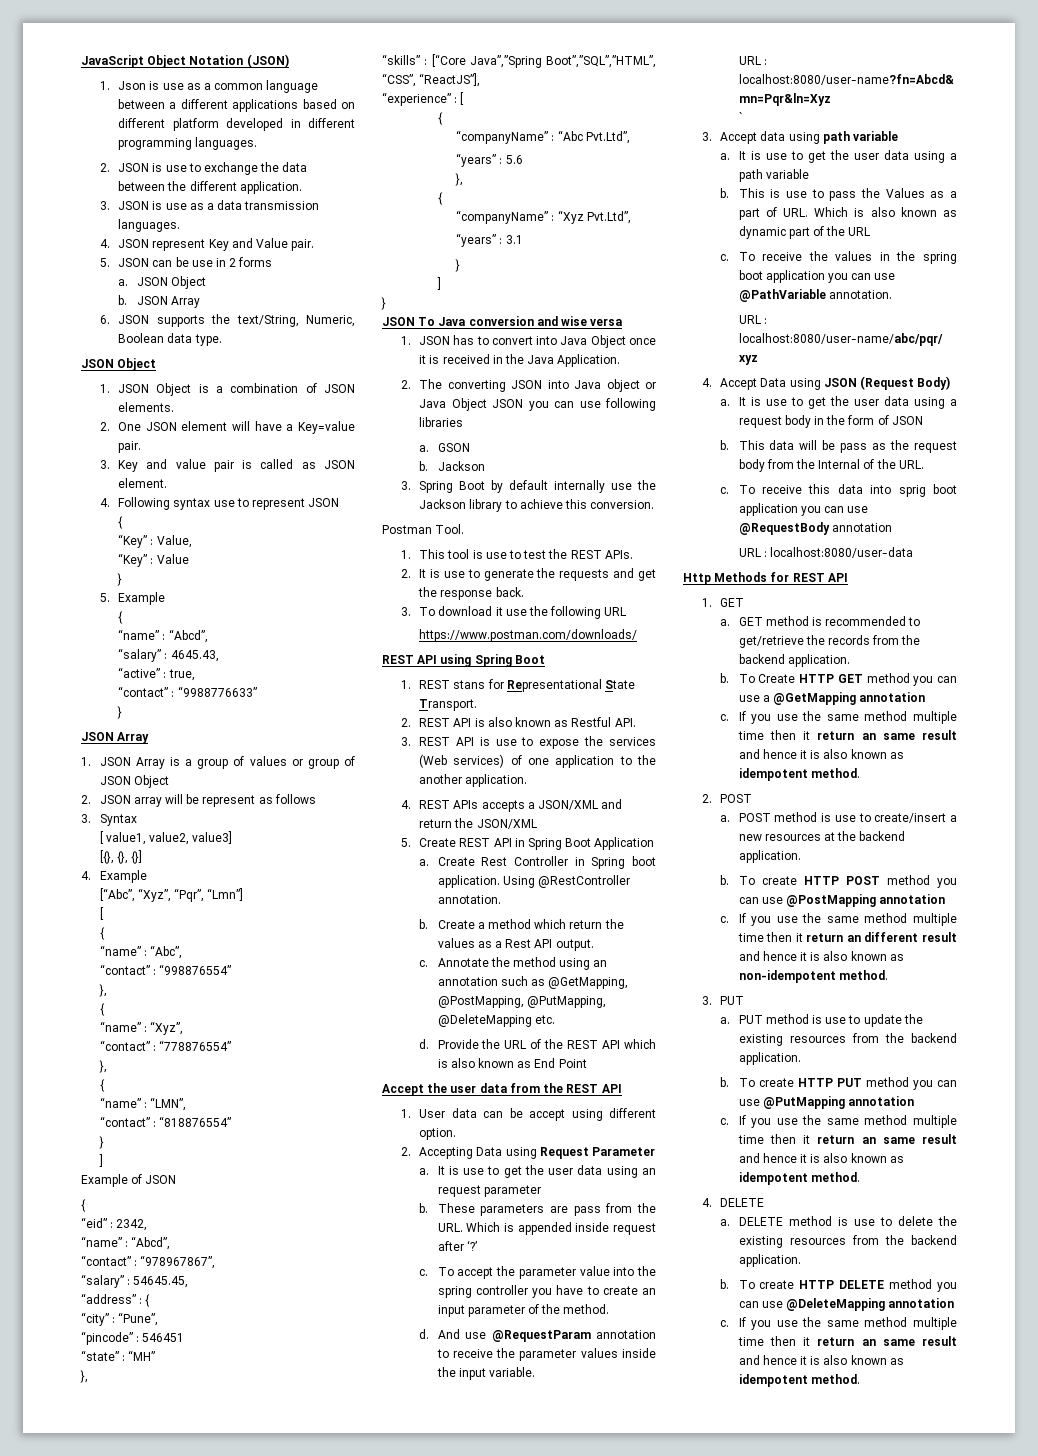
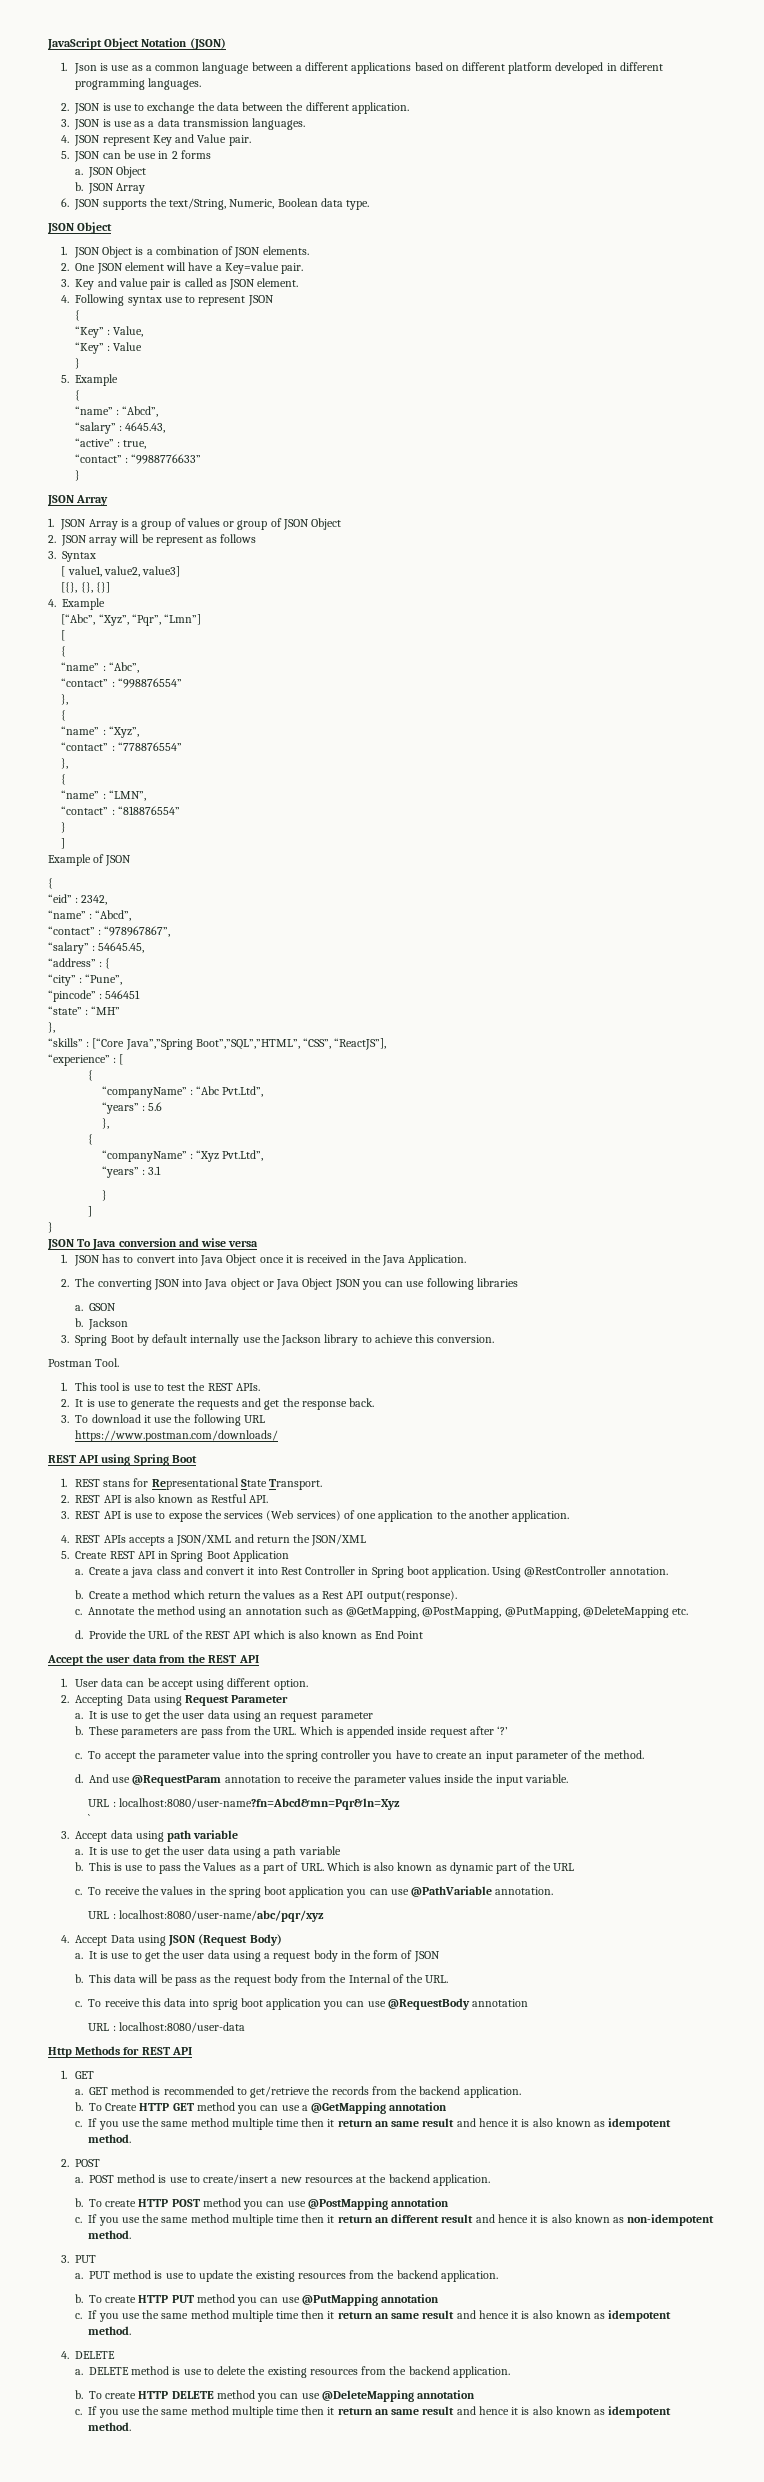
(475, 861) none -> [123,1566,278,1578] a java class and convert it into
[555,939,594,951] output. -> [366,1590,457,1602] output(response).

